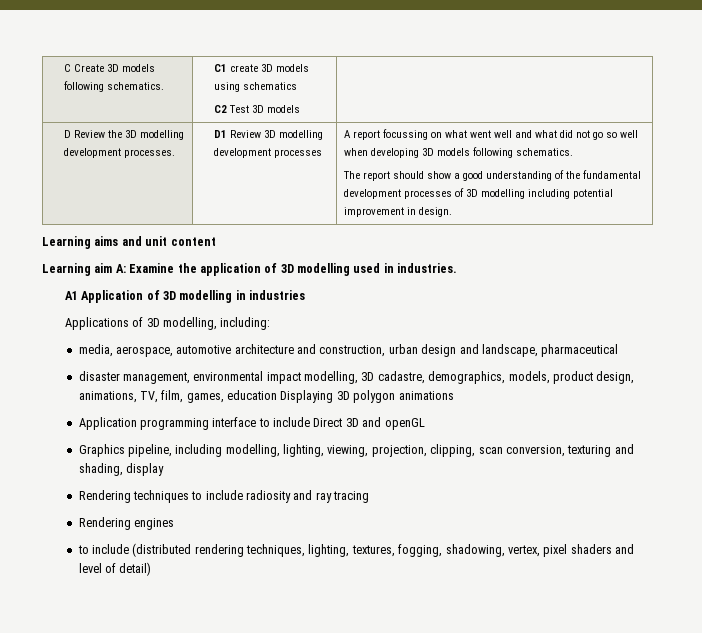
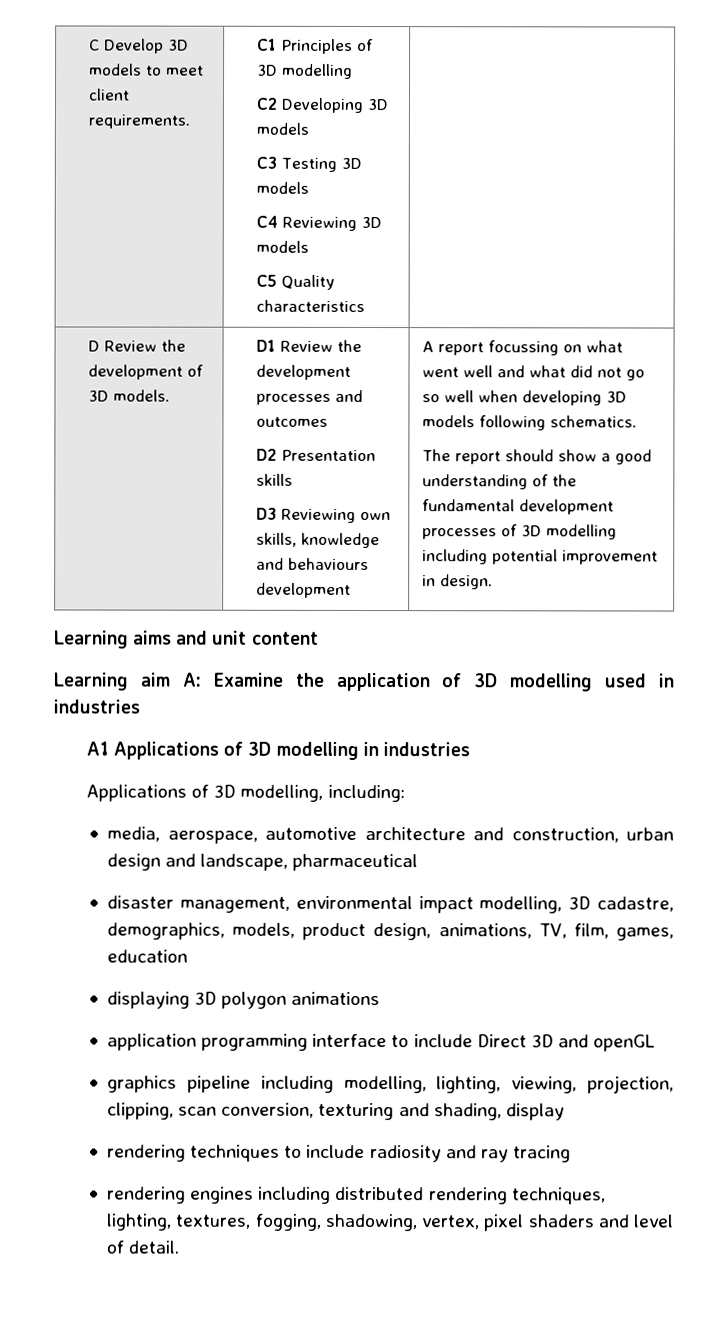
[73,64,155,72] [63,81,164,92] [213,64,309,72] [213,82,297,92] [213,105,300,113] Create 3D models following schematics. | C1 create 3D models using schematics // C2 Test 3D models -> [103,38,189,54] [88,63,204,76] [87,88,130,101] [87,114,190,129] [256,38,374,54] [256,63,353,79] [255,97,388,113] [255,122,309,135] [255,156,362,172] [255,181,309,194] [255,215,382,231] [255,240,309,253] [255,274,335,290] [255,299,365,313] Develop 3D models to meet client requirements. | C1 Principles of 3D modelling // C2 Developing 3D models // C3 Testing 3D models // C4 Reviewing 3D models // C5 Quality characteristics
[124,130,184,140] [63,148,175,158] 3D modelling development processes. -> [87,364,204,380] [87,389,170,402] development of 3D models.
[263,130,323,140] [213,148,322,158] 3D modelling development processes -> [336,339,362,352] [255,364,351,380] [255,389,363,405] [255,416,328,427] [255,448,376,462] [255,473,293,486] [255,507,391,523] [255,532,380,549] [255,557,369,571] [255,582,351,598] the development processes and outcomes // D2 Presentation skills // D3 Reviewing own skills, knowledge and behaviours development
[397,263,458,273] industries. -> [53,699,140,714] industries
[81,290,144,303] Application -> [113,741,220,760] Applications
[280,390,334,403] Displaying -> [106,991,190,1009] // displaying
[78,417,137,430] Application -> [106,1033,197,1051] application
[78,444,172,457] Graphics pipeline, -> [106,1075,251,1093] graphics pipeline
[78,490,131,503] Rendering -> [106,1144,186,1162] rendering
[78,517,131,530] Rendering -> [106,1186,186,1204] rendering
[77,543,192,557] // to include (distributed -> [258,1186,425,1204] including distributed
[119,562,152,576] detail) -> [128,1240,180,1254] detail.

